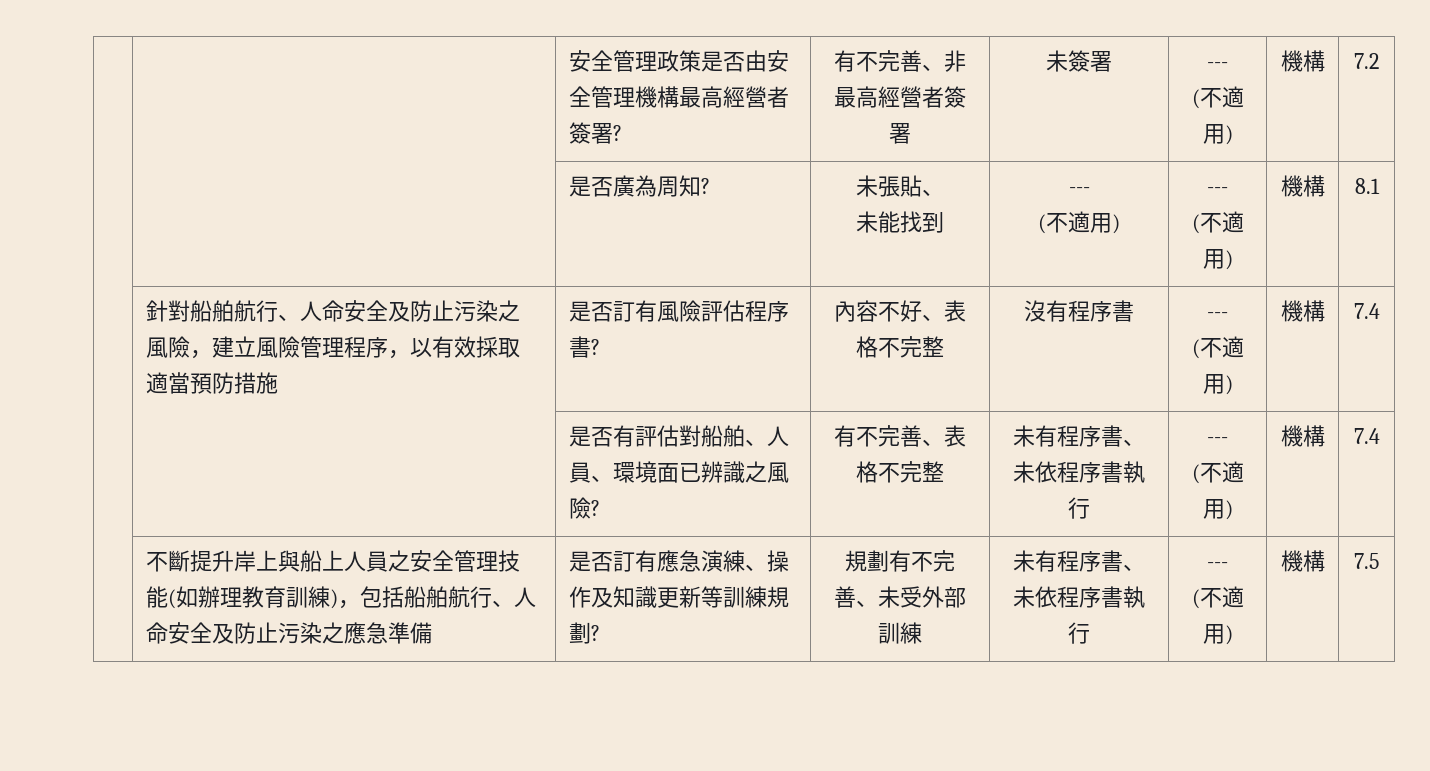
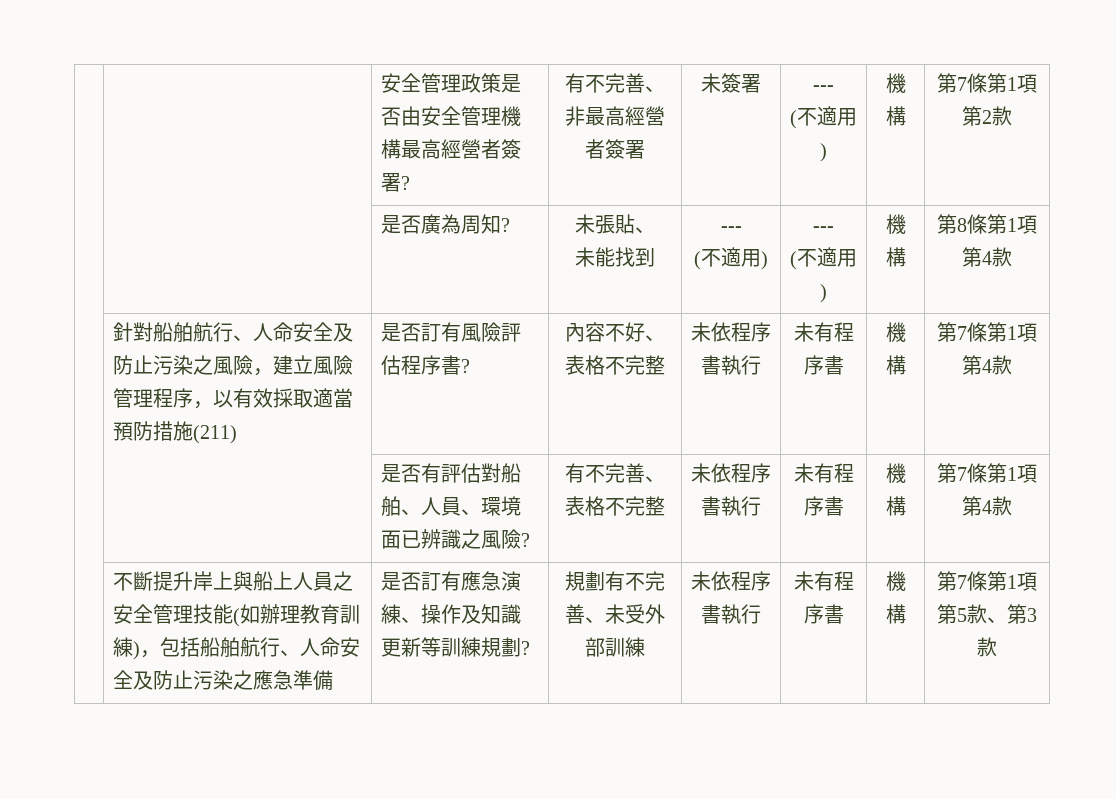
[1354,53,1379,69] 7.2 -> [937,73,1037,93] [962,106,1012,126] 第7條第1項第2款
[1354,178,1380,194] 8.1 -> [937,214,1037,234] [962,247,1012,267] 第8條第1項第4款
(279, 383) none -> [192,425,237,444] (211)
[1024,300,1134,322] [1207,312,1228,319] [1191,336,1244,359] [1202,374,1233,395] [1280,300,1325,322] [1353,303,1380,319] 沒有程序書 | --- // (不適用) | 機構 | 7.4 -> [691,322,771,342] [701,355,761,375] [793,322,854,342] [803,355,844,375] [885,322,906,342] [885,355,906,375] [937,322,1037,342] [962,355,1012,375] 未依程序書執行 | 未有程序書 | 機構 | 第7條第1項第4款
[1035,425,1145,447] [1013,461,1145,484] [1068,497,1090,519] [1207,437,1228,444] [1191,461,1244,484] [1202,499,1233,520] [1280,425,1325,447] [1353,428,1380,444] 有程序書、未依程序書執行 | --- // (不適用) | 機構 | 7.4 -> [711,463,771,483] [701,496,761,516] [793,463,854,483] [803,496,844,516] [885,463,906,483] [885,496,906,516] [937,463,1037,483] [962,496,1012,516] 依程序書執行 | 未有程序書 | 機構 | 第7條第1項第4款
[1035,550,1145,572] [1013,586,1145,609] [1068,622,1090,644] [1207,562,1228,569] [1191,586,1244,609] [1202,624,1233,645] [1280,550,1325,572] [1354,553,1379,569] 有程序書、未依程序書執行 | --- // (不適用) | 機構 | 7.5 -> [711,571,771,591] [701,604,761,624] [793,571,854,591] [803,604,844,624] [885,571,906,591] [885,604,906,624] [937,571,1037,591] [937,604,1037,624] [977,637,997,657] 依程序書執行 | 未有程序書 | 機構 | 第7條第1項第5款、第3款

